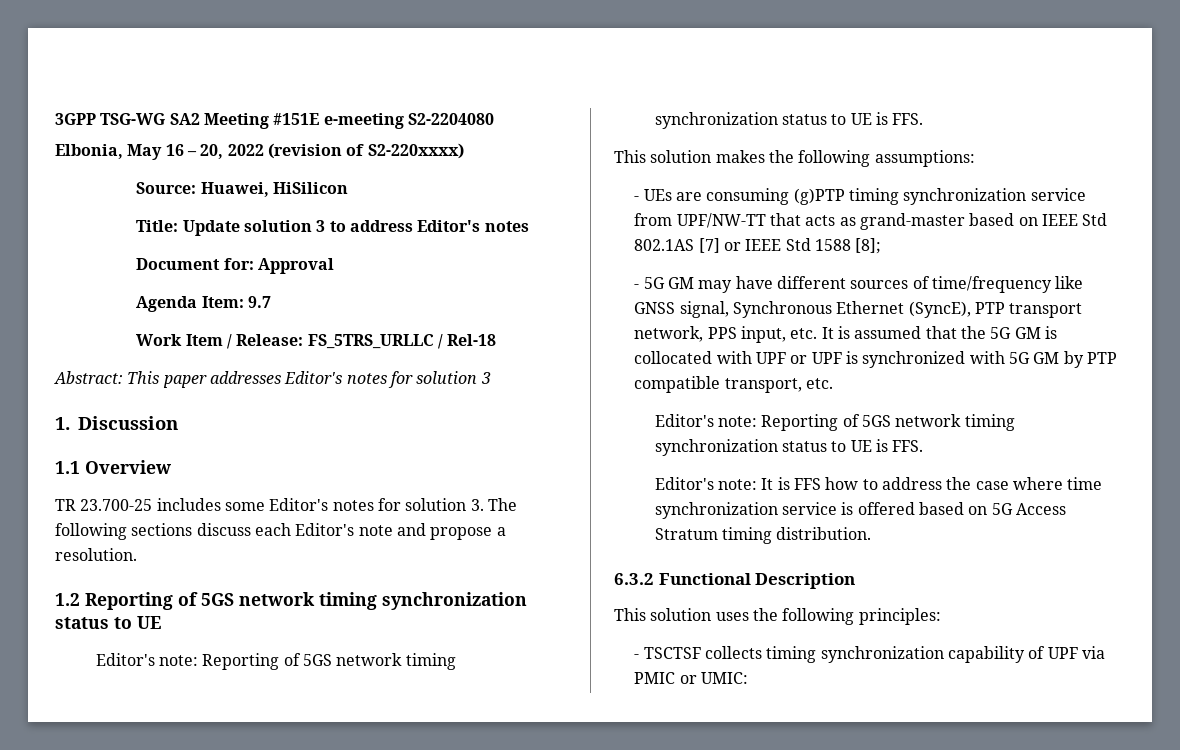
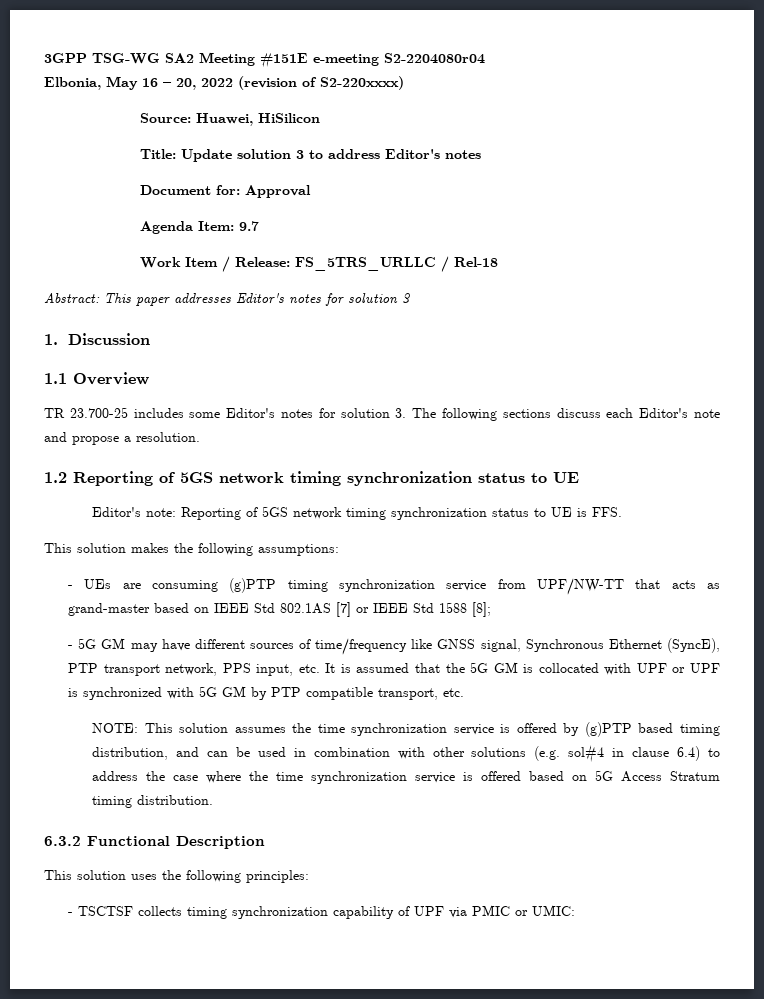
[407,113,494,125] S2-2204080 -> [384,53,485,64] S2-2204080r04
[654,414,1015,431] [654,439,924,456] [654,477,859,490] Editor's note: Reporting of 5GS network timing synchronization status to UE is FFS. // Editor's note: It is FFS how -> [92,722,721,737] [92,745,701,763] NOTE: This solution assumes the time synchronization service is offered by (g)PTP based timing distribution, and can be used in combination with other solutions (e.g. sol#4 in clause 6.4)
(1063, 483) none -> [249,771,269,781] the

